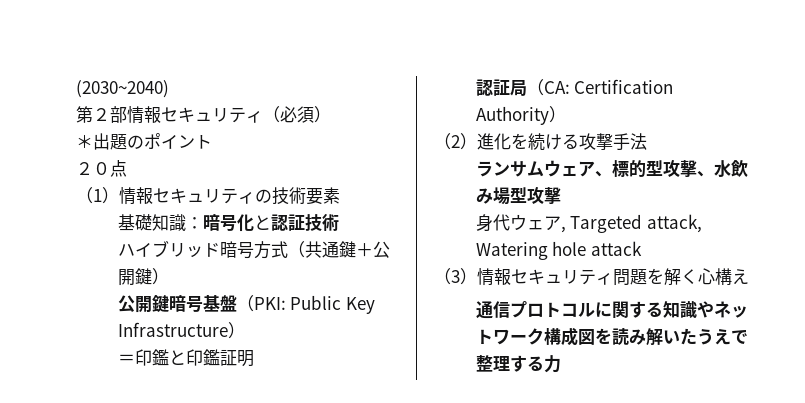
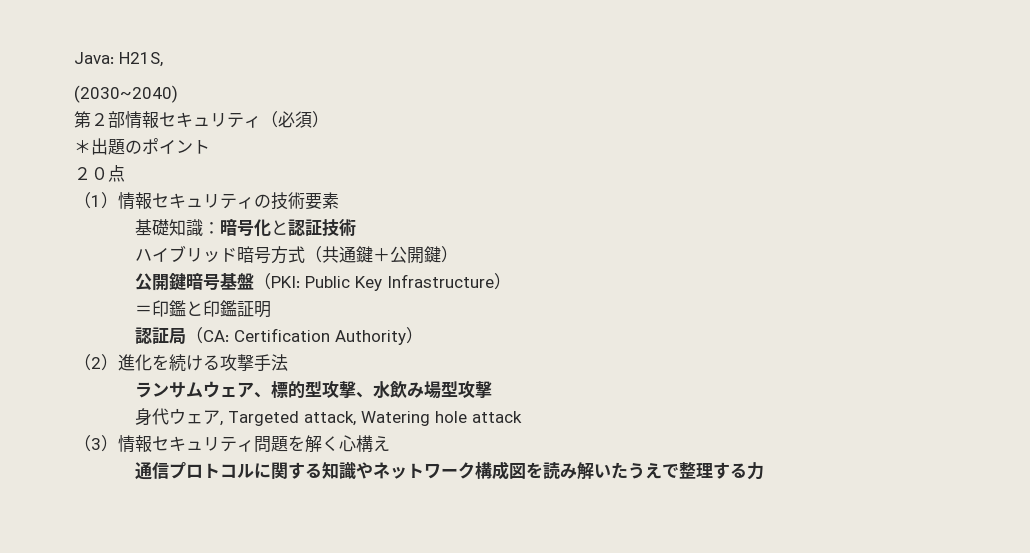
(76, 89) none -> [74,52,163,67] Java: H21S, //

